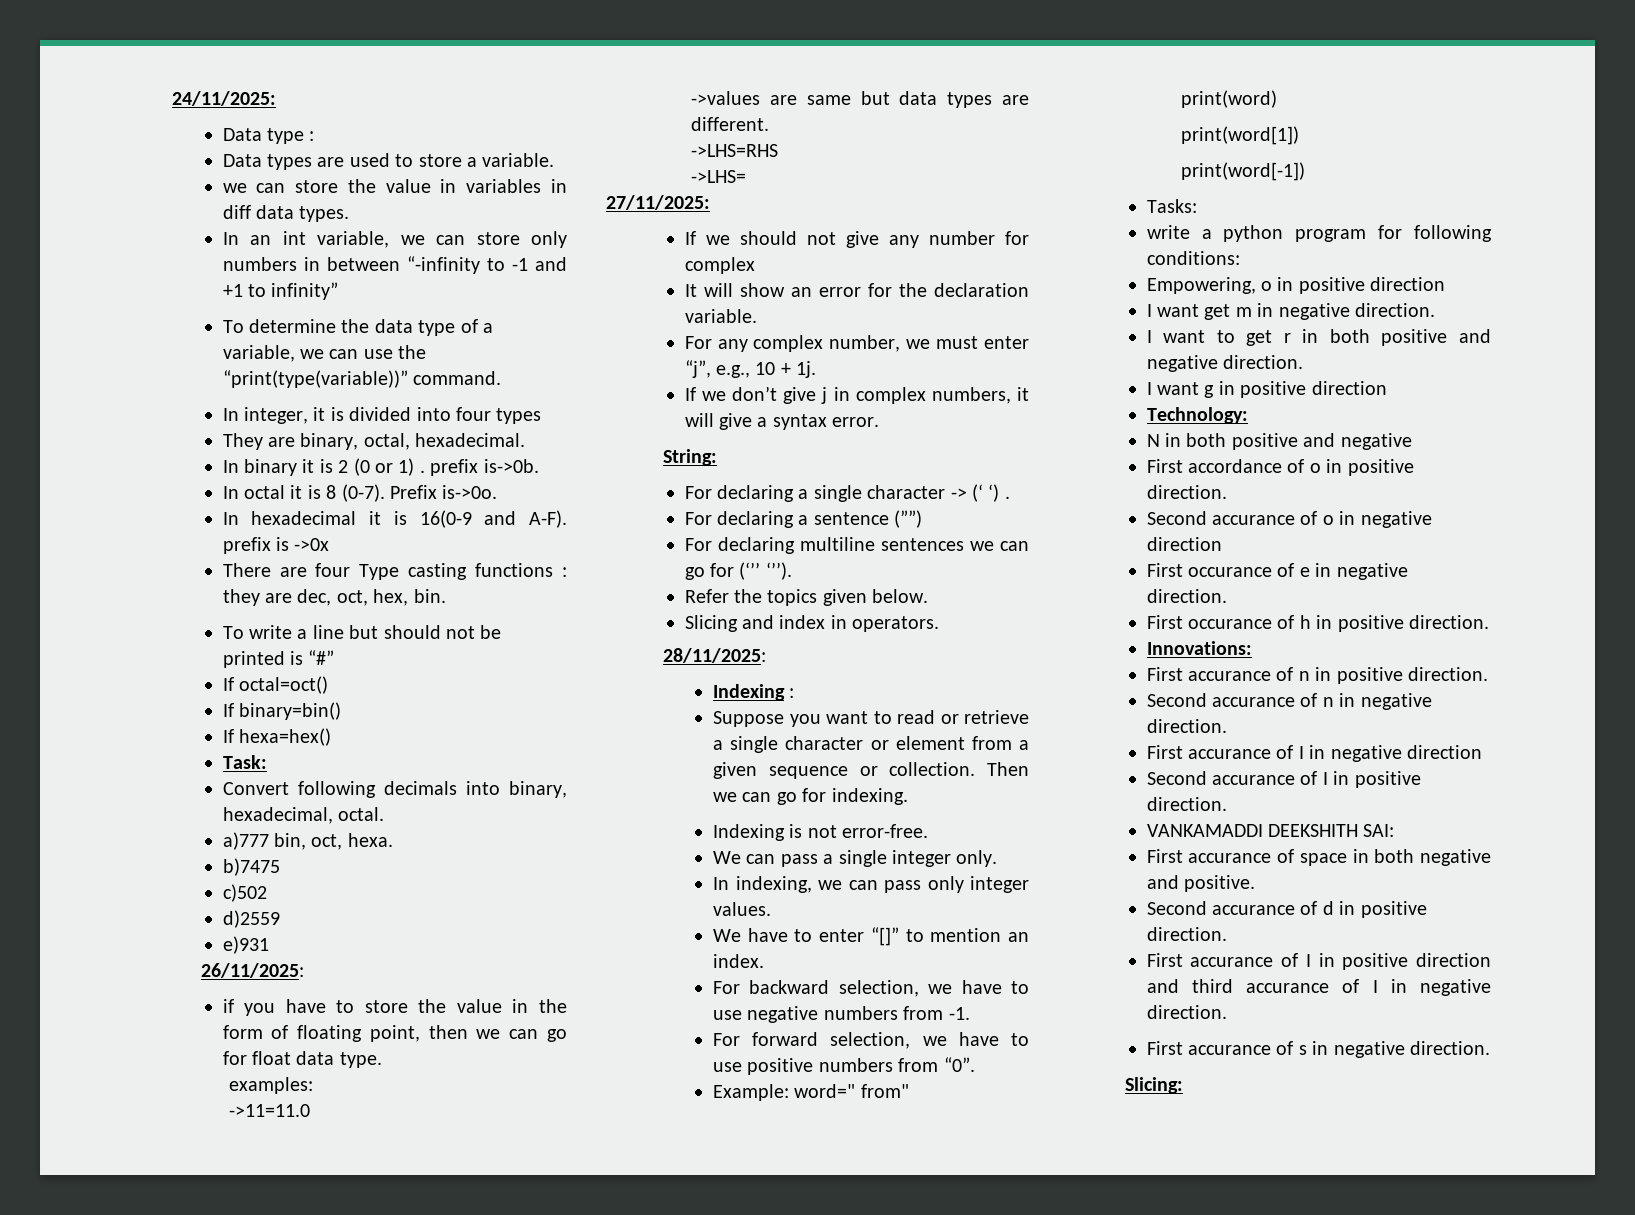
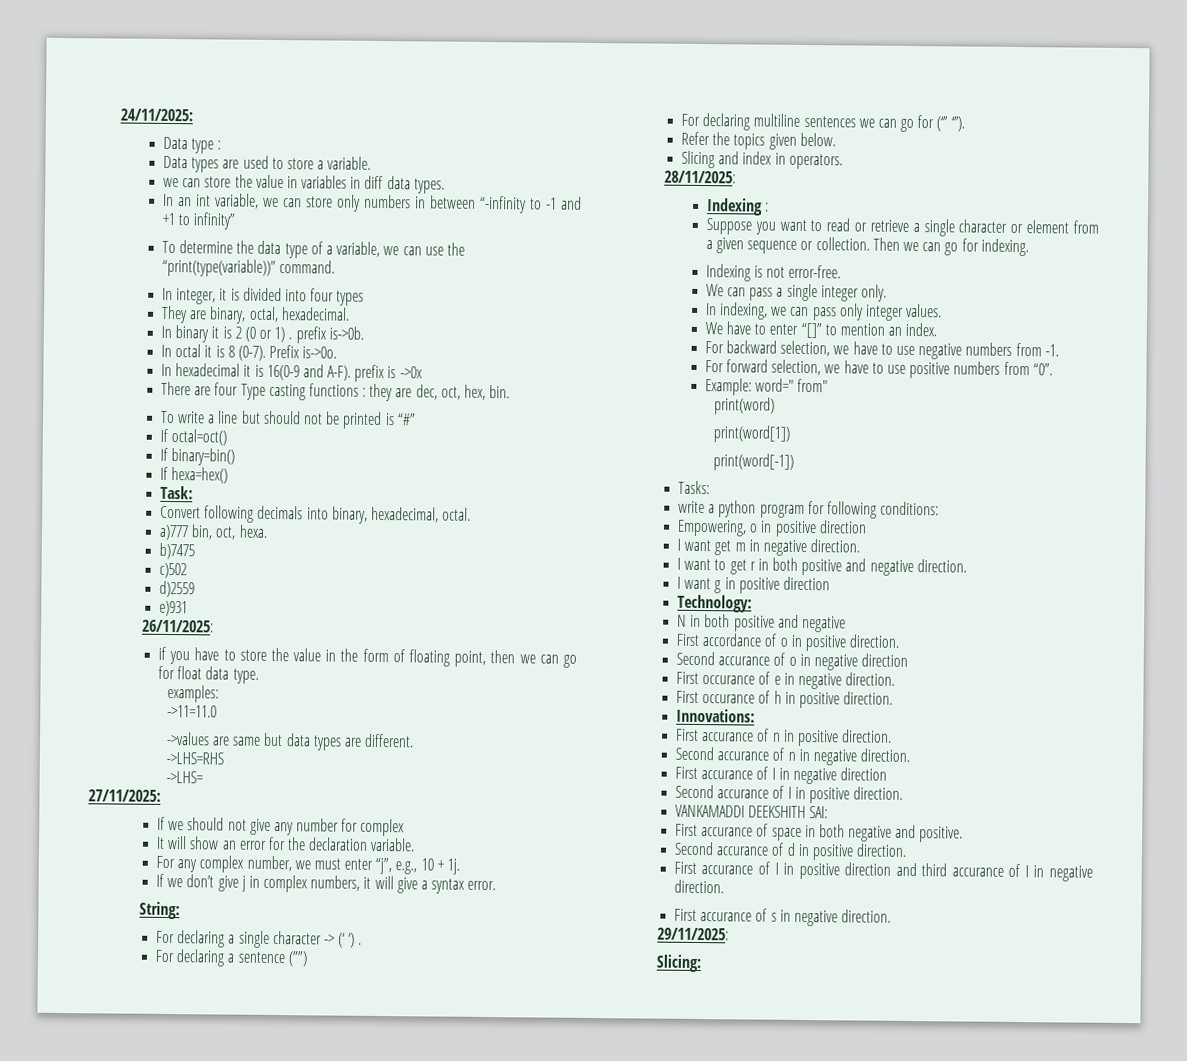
(1491, 1048) none -> [656,927,729,941] // 29/11/2025:

